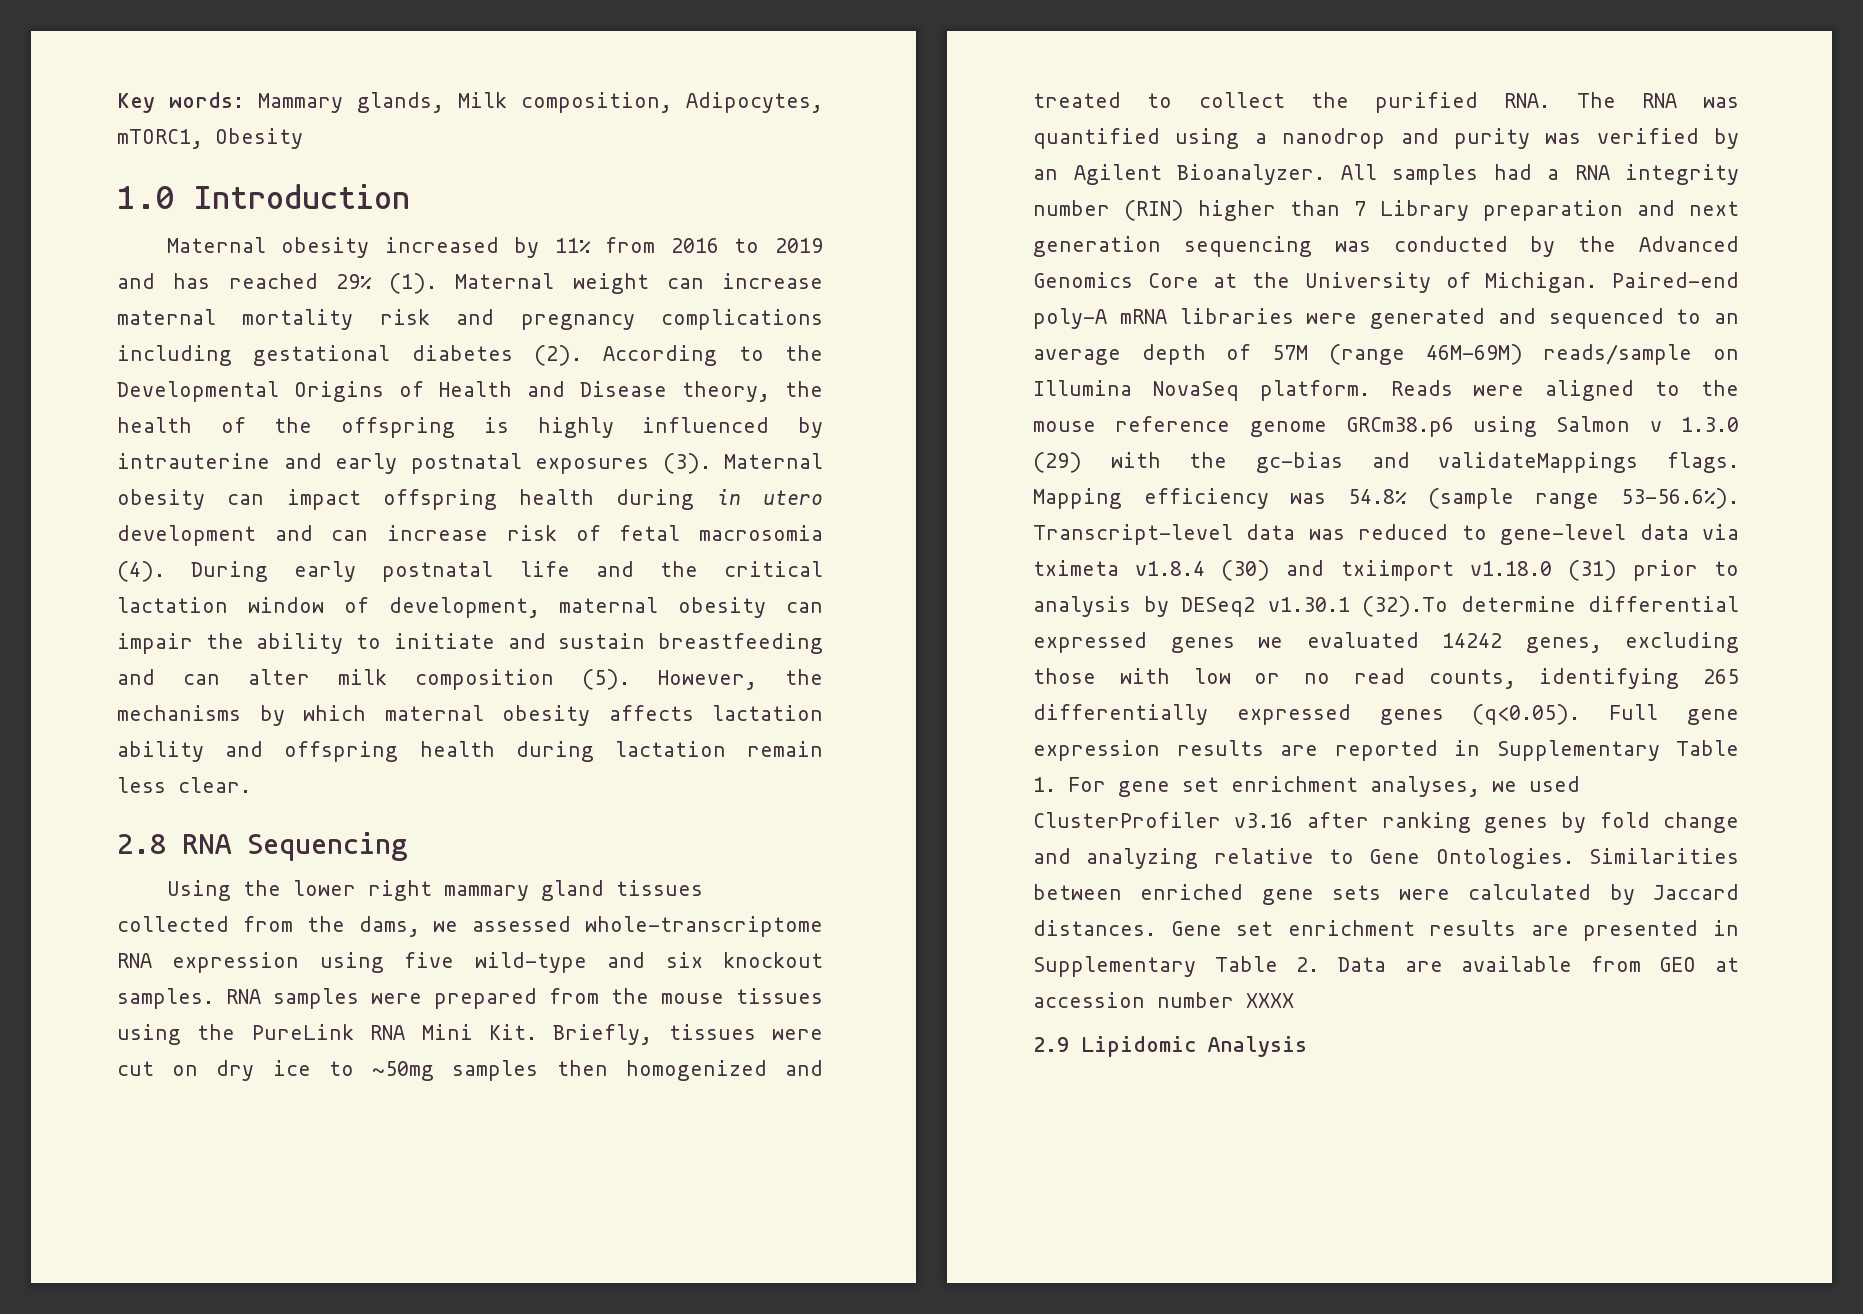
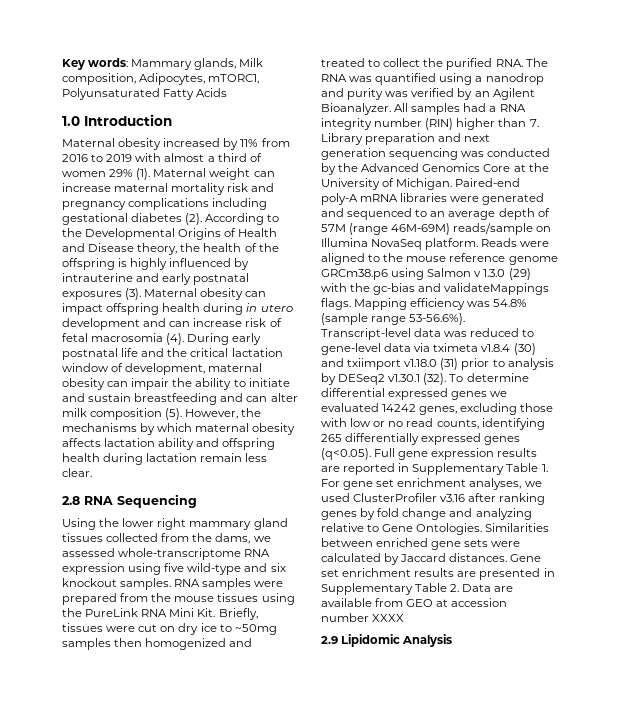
[215,128,303,149] Obesity -> [62,88,228,100] Polyunsaturated Fatty Acids
[117,273,318,289] and has reached -> [135,153,262,162] [62,171,106,177] with almost a third of women
[1354,201,1366,216] 7 -> [529,119,539,127] 7.
[1362,596,1448,617] (32).To -> [423,373,464,385] (32). To

